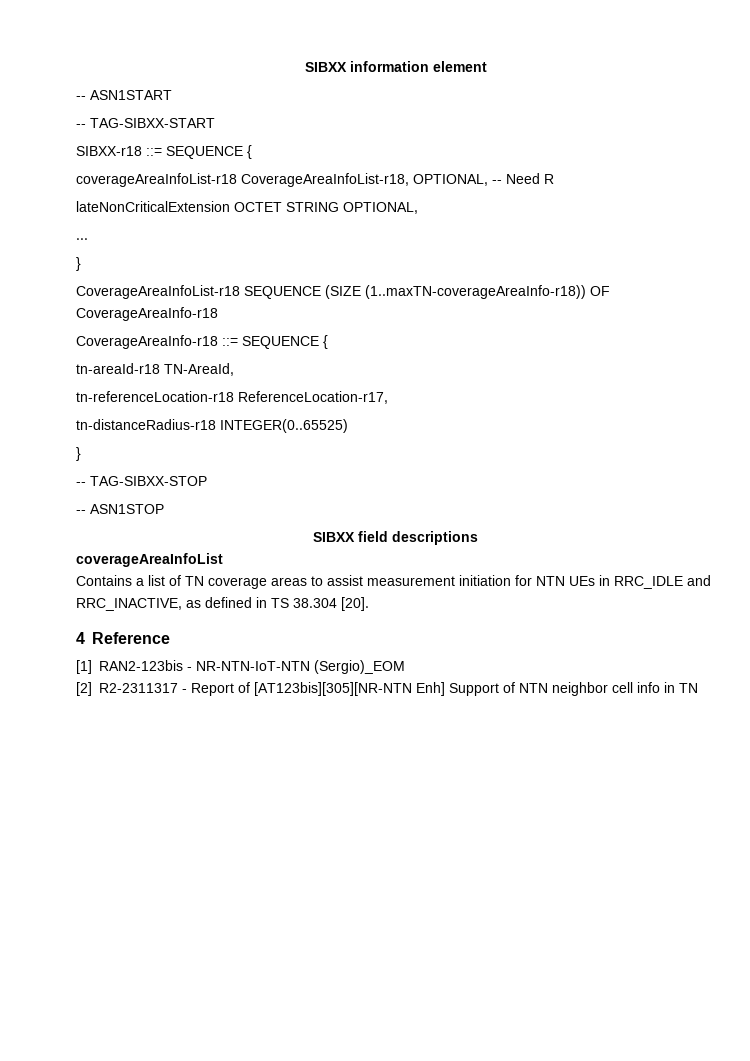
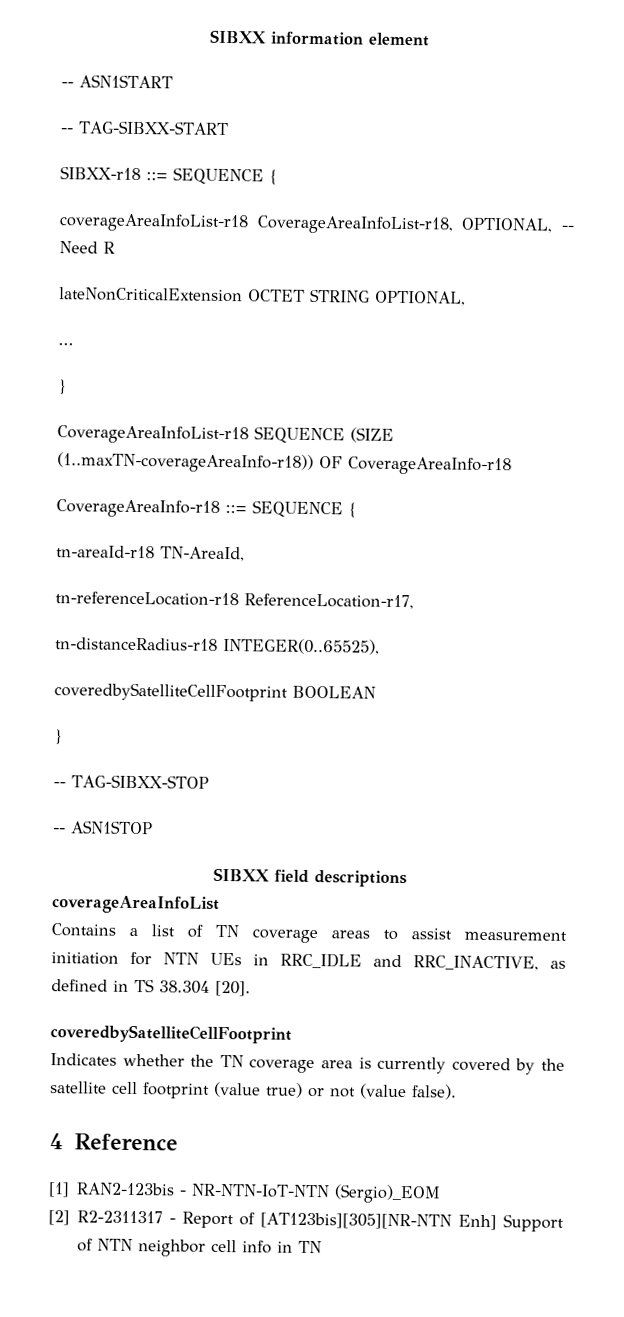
[220,419,348,433] INTEGER(0..65525) -> [223,637,380,655] [54,682,376,702] INTEGER(0..65525), // coveredbySatelliteCellFootprint BOOLEAN
(369, 604) none -> [50,1024,292,1044] [50,1053,566,1075] [50,1081,457,1100] // coveredbySatelliteCellFootprint // Indicates whether the TN coverage area is currently covered by the satellite cell footprint (value true) or not (value false).

